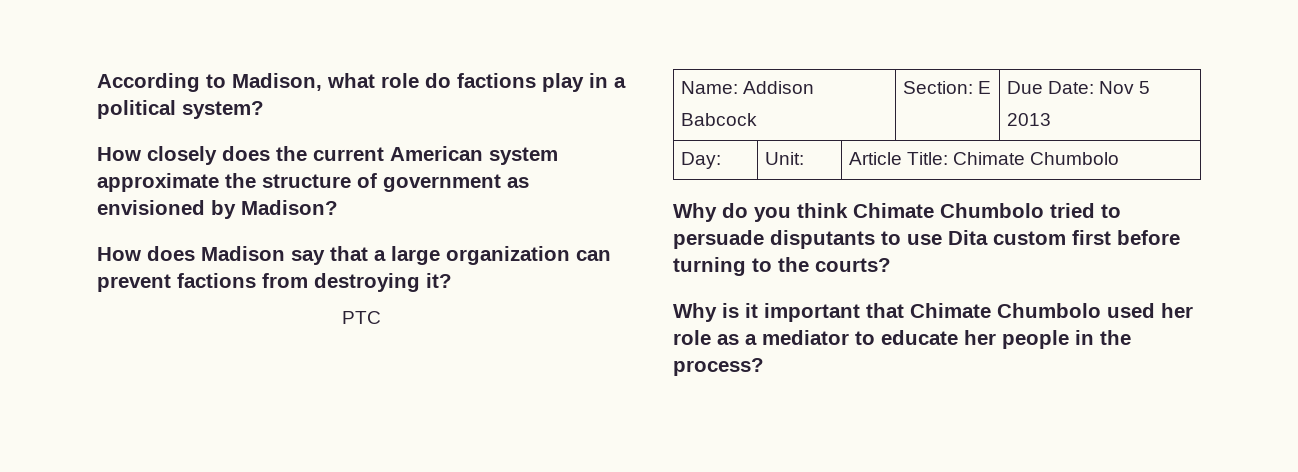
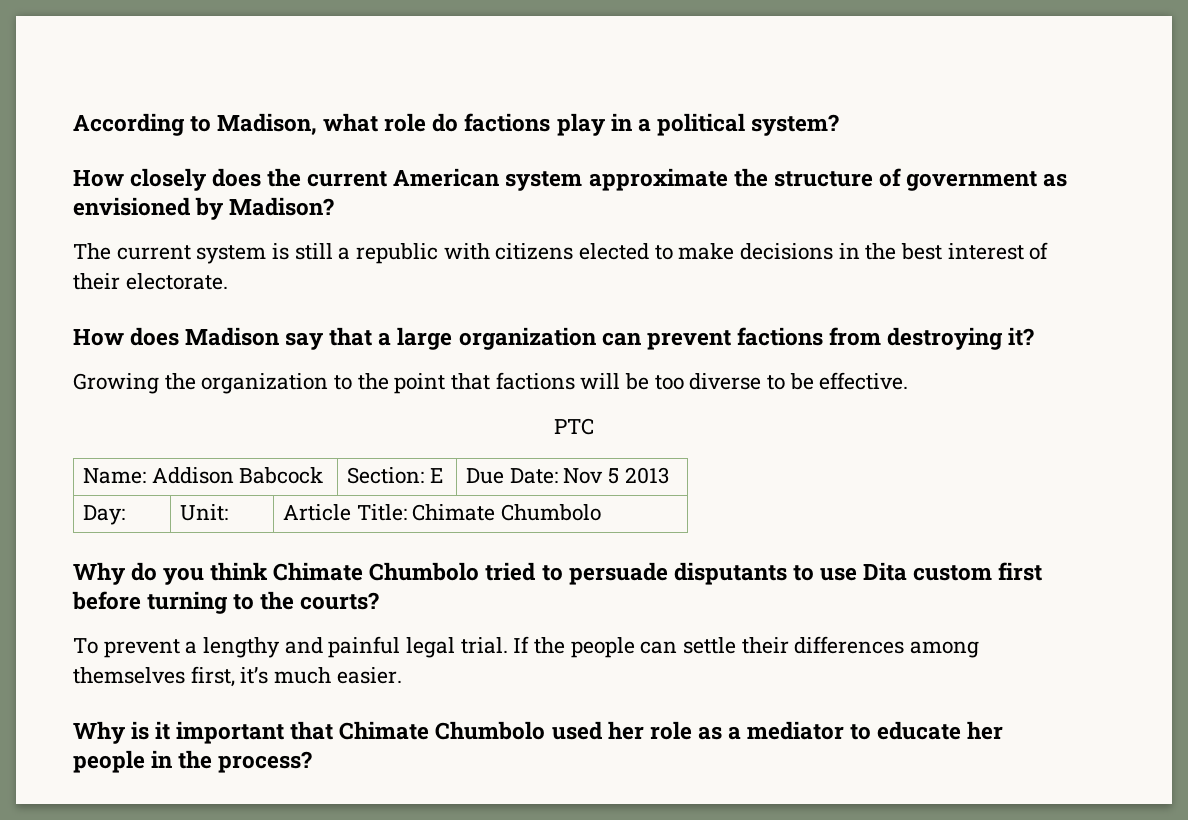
(338, 207) none -> [73,242,1049,264] [73,273,228,290] // The current system is still a republic with citizens elected to make decisions in the best interest of their electorate.
(452, 280) none -> [73,372,909,394] // Growing the organization to the point that factions will be too diverse to be effective.
(891, 265) none -> [73,636,980,658] [73,666,402,687] // To prevent a lengthy and painful legal trial. If the people can settle their differences among themselves first, it’s much easier.

